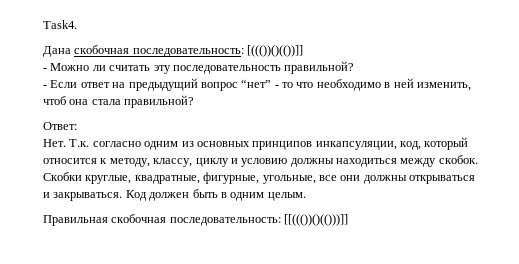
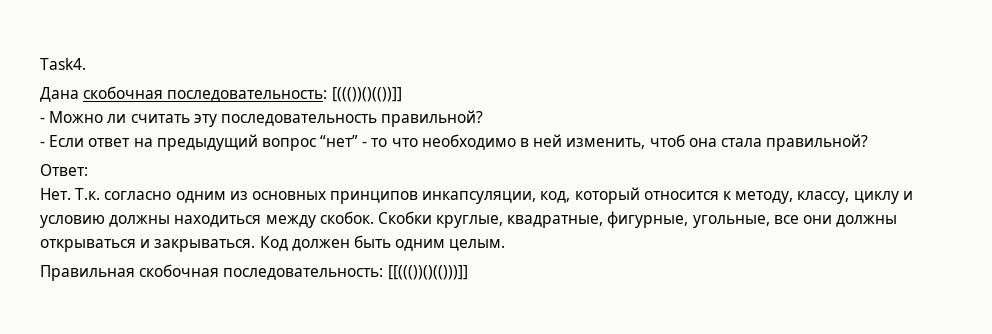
[220,192,227,198] в -> (391, 241) none

